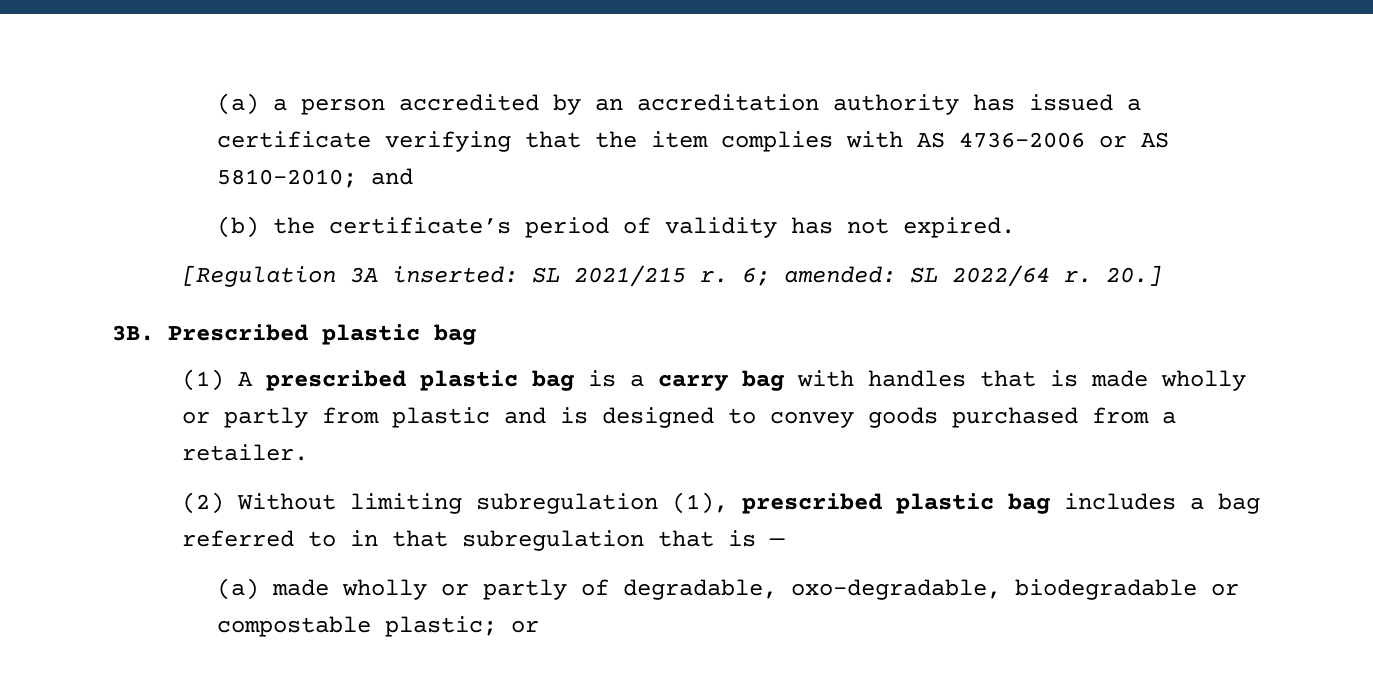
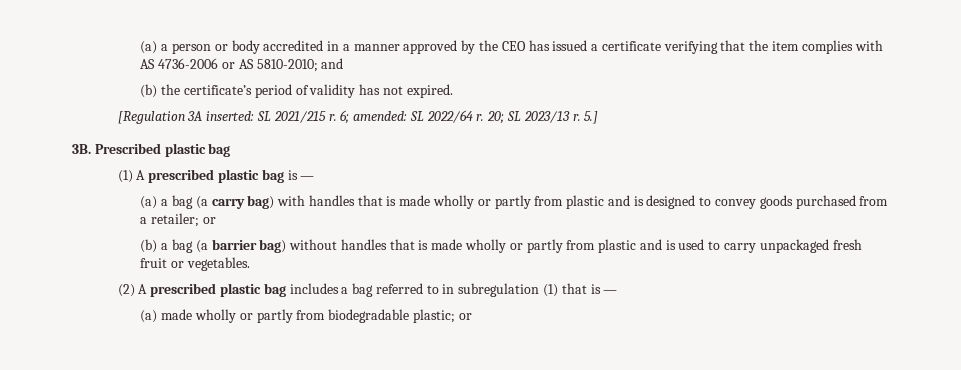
[399,94,960,115] accredited by an accreditation authority -> [214,40,526,54] or body accredited in a manner approved by the CEO
[1106,265,1163,286] 20.] -> [487,111,599,124] 20; SL 2023/13 r. 5.]
[630,370,785,391] a carry bag -> [300,176,315,180] [140,195,275,209] — // (a) a bag (a carry bag)
[182,444,309,461] [182,492,729,514] retailer. // (2) Without limiting subregulation (1), -> [151,213,216,227] [140,239,862,253] [140,257,250,271] [117,284,148,297] retailer; or // (b) a bag (a barrier bag) without handles that is made wholly or partly from plastic and is used to carry unpackaged fresh fruit or vegetables. // (2) A
[392,530,645,551] that subregulation -> [458,283,558,297] subregulation (1)
[581,579,1240,600] [217,616,372,637] of degradable, oxo-degradable, biodegradable or compostable -> [296,309,410,323] from biodegradable

